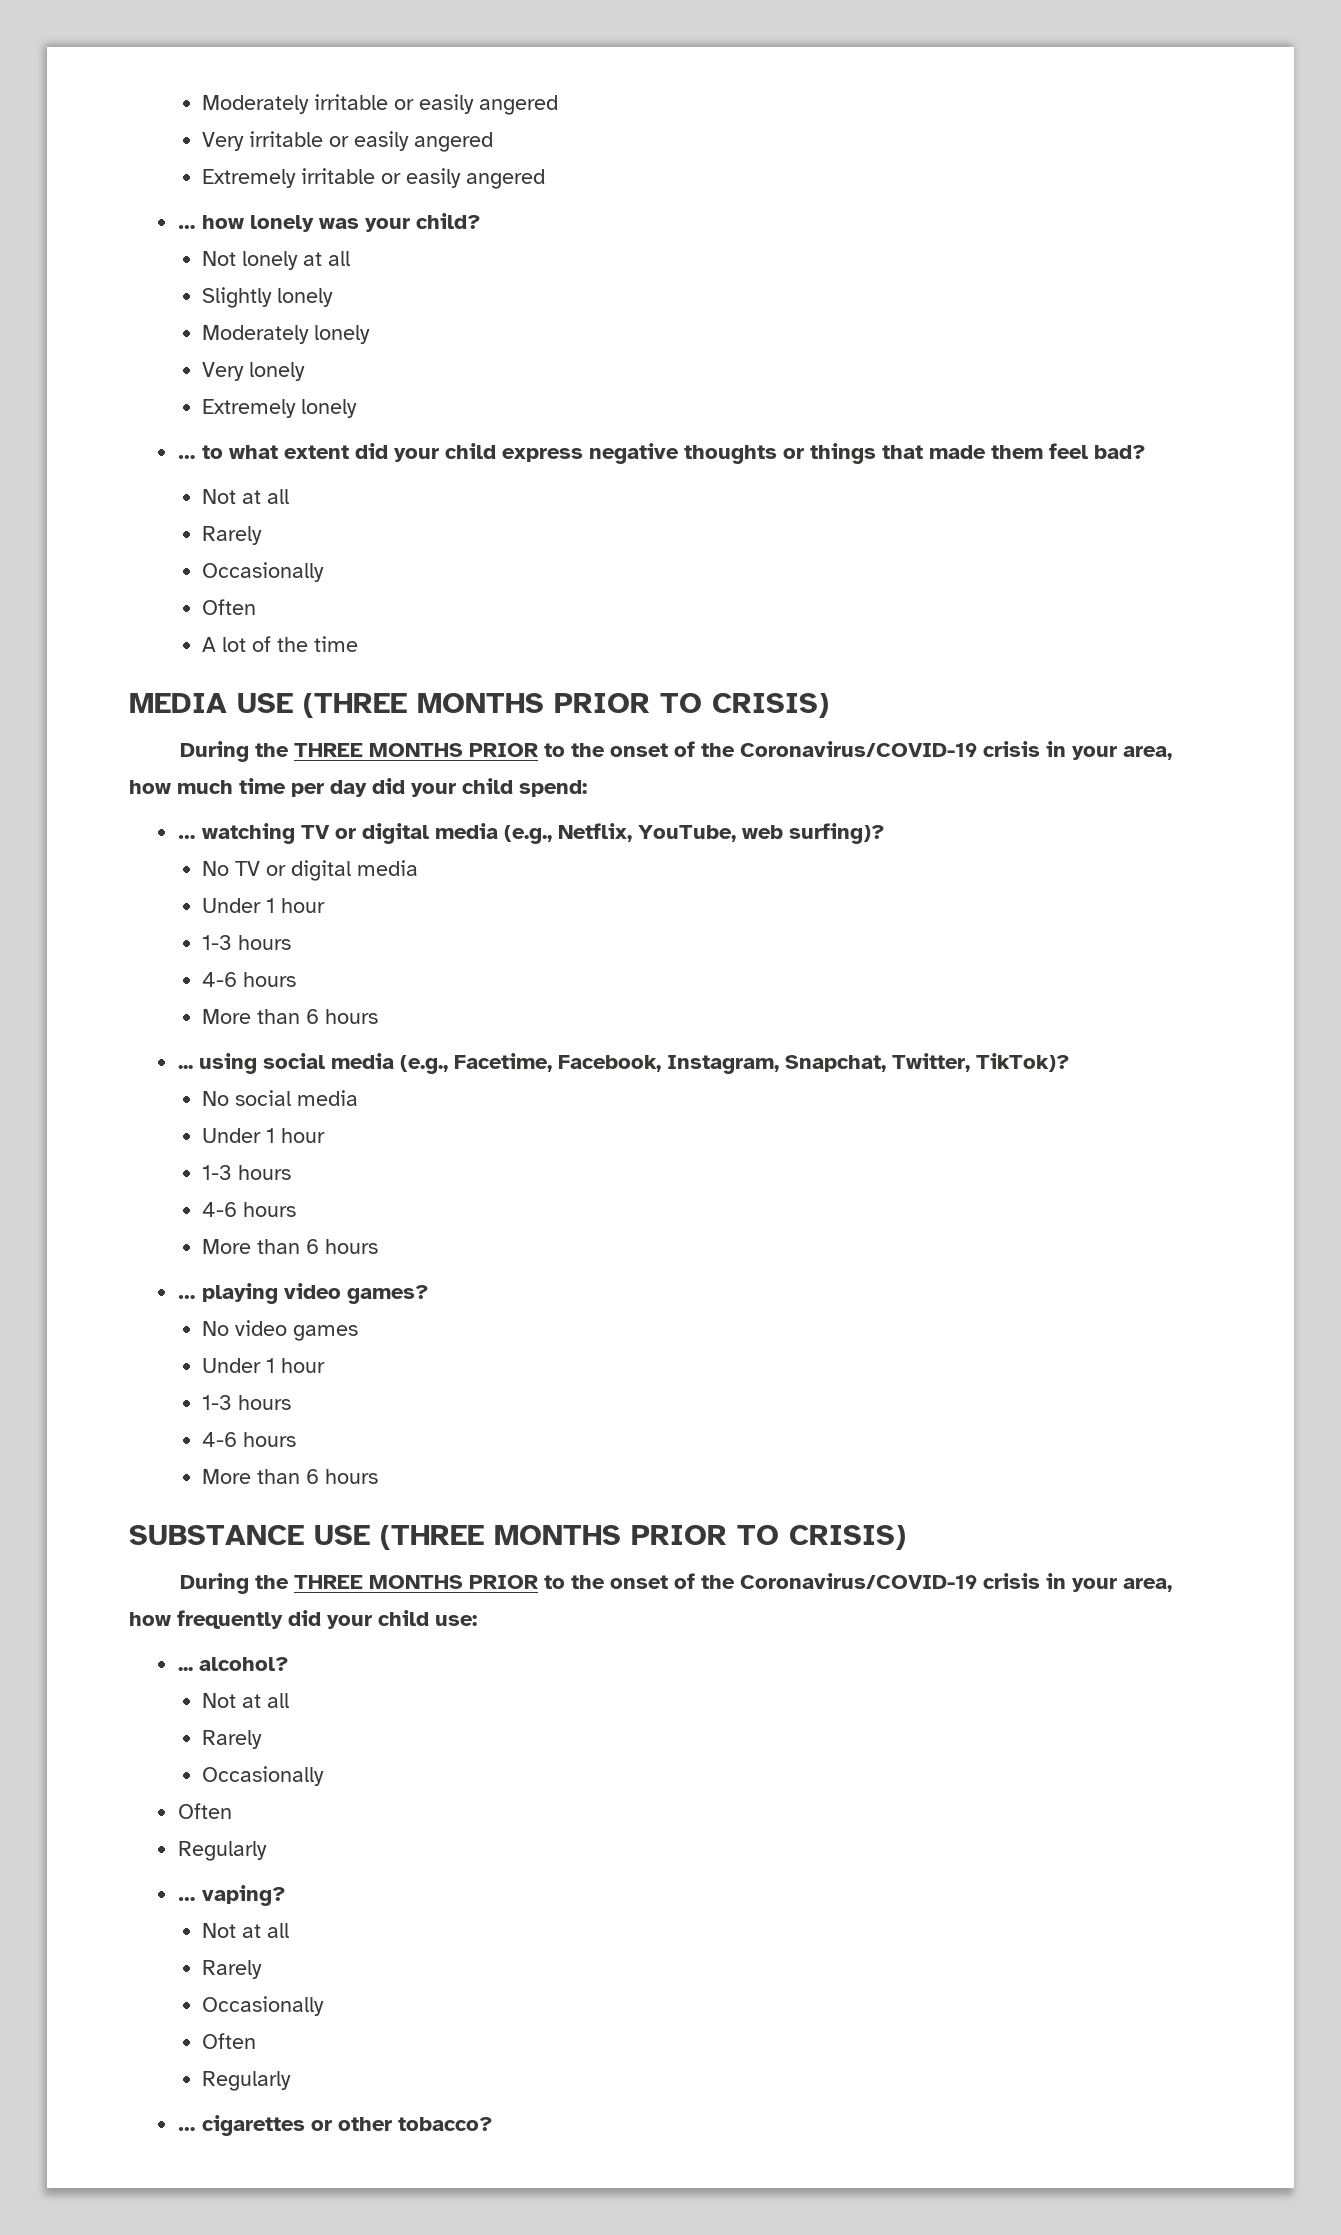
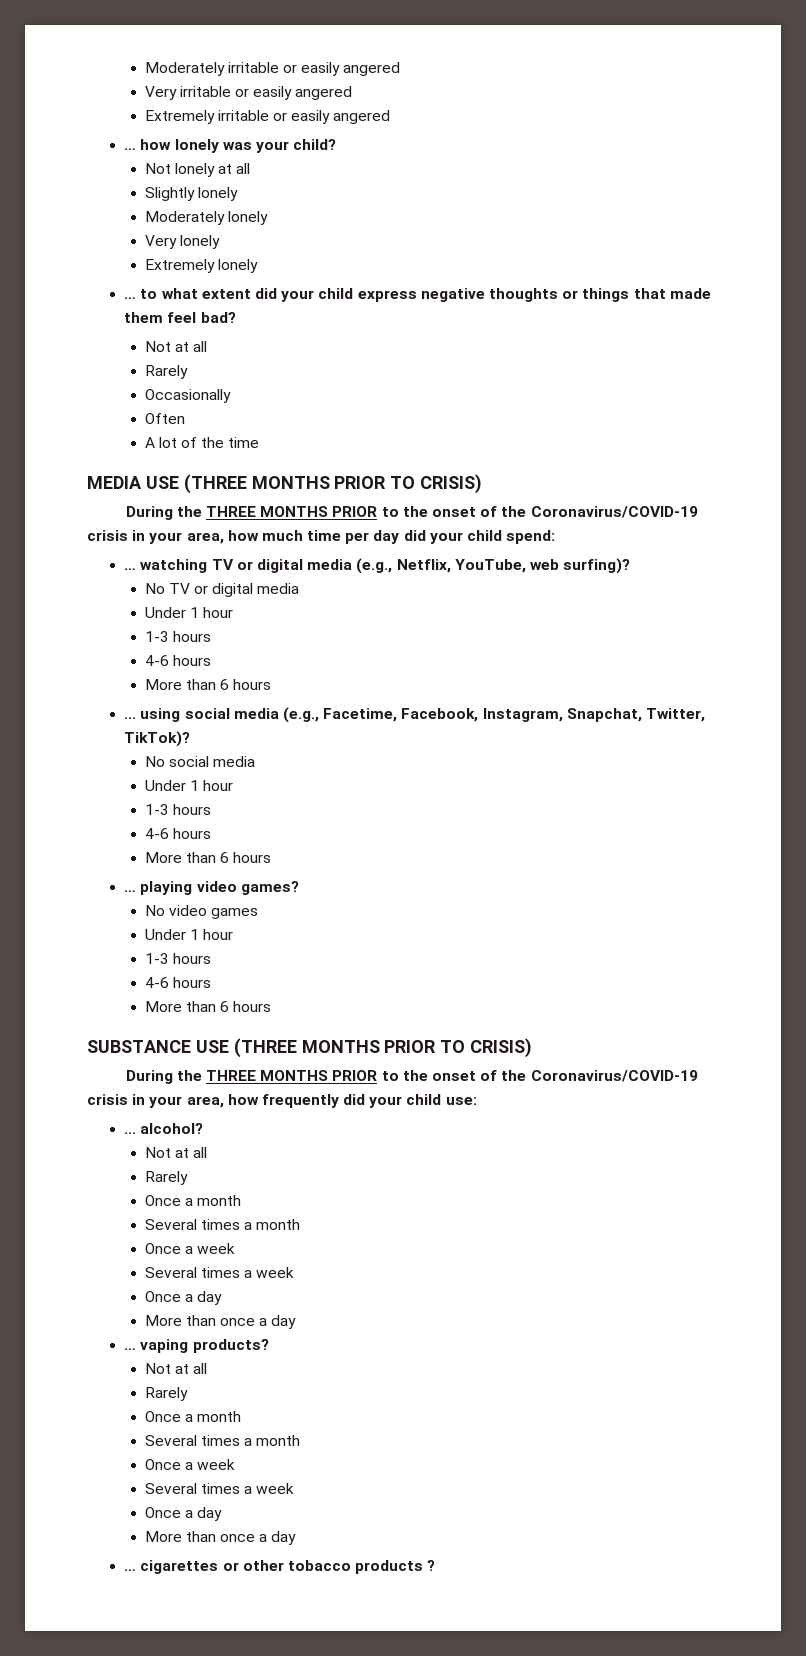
[202,1766,325,1786] [177,1803,232,1819] [177,1841,267,1861] [177,1885,286,1906] [202,1923,290,1938] [202,1960,263,1979] [202,1996,325,2016] [202,2033,257,2049] [202,2071,292,2091] Occasionally // Often // Regularly // … vaping? // Not at all // Rarely // Occasionally // Often // Regularly -> [144,1195,241,1206] [144,1219,301,1230] [144,1243,235,1254] [144,1267,295,1278] [144,1291,222,1305] [144,1315,297,1329] [124,1339,269,1353] [144,1363,207,1374] [144,1387,188,1401] [144,1411,241,1422] [144,1435,301,1446] [144,1459,235,1470] [144,1483,295,1494] [144,1507,222,1521] [144,1531,297,1545] Once a month // Several times a month // Once a week // Several times a week // Once a day // More than once a day // … vaping products? // Not at all // Rarely // Once a month // Several times a month // Once a week // Several times a week // Once a day // More than once a day
[397,2117,493,2131] tobacco? -> [288,1560,436,1574] tobacco products ?

